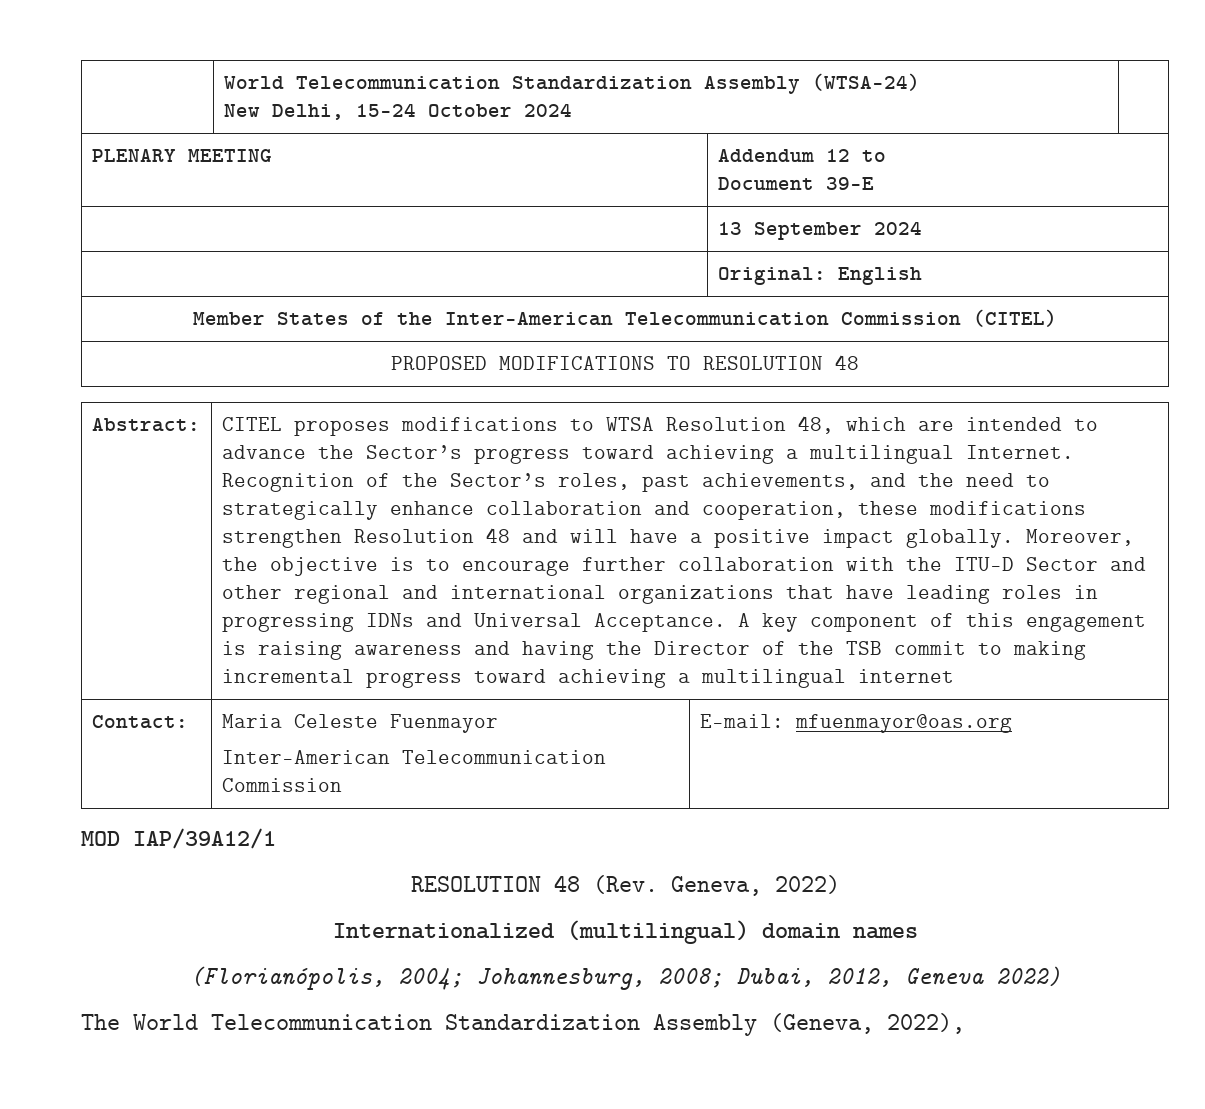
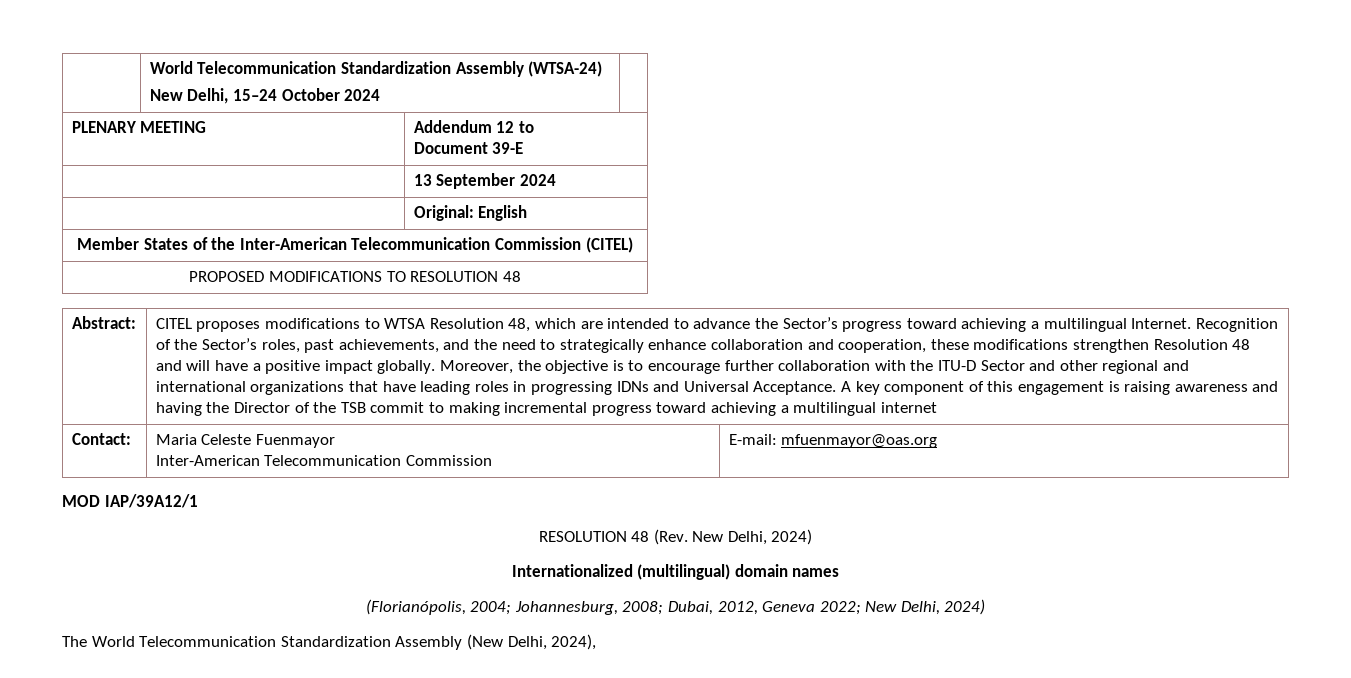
[670,875,840,896] Geneva, 2022) -> [692,529,813,545] New Delhi, 2024)
[995,966,1061,987] 2022) -> [819,599,986,615] 2022; New Delhi, 2024)
[770,1013,965,1034] (Geneva, 2022), -> [466,634,597,650] (New Delhi, 2024),

